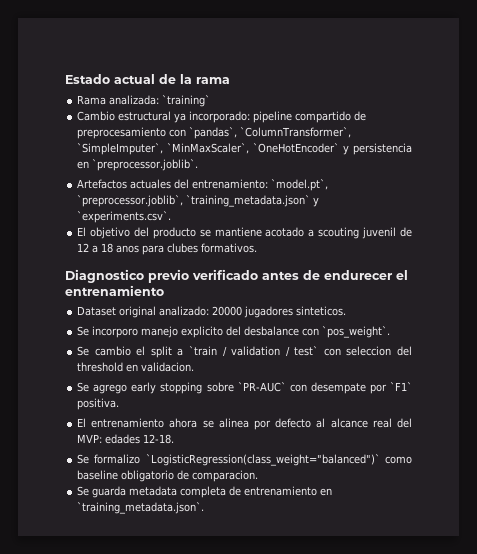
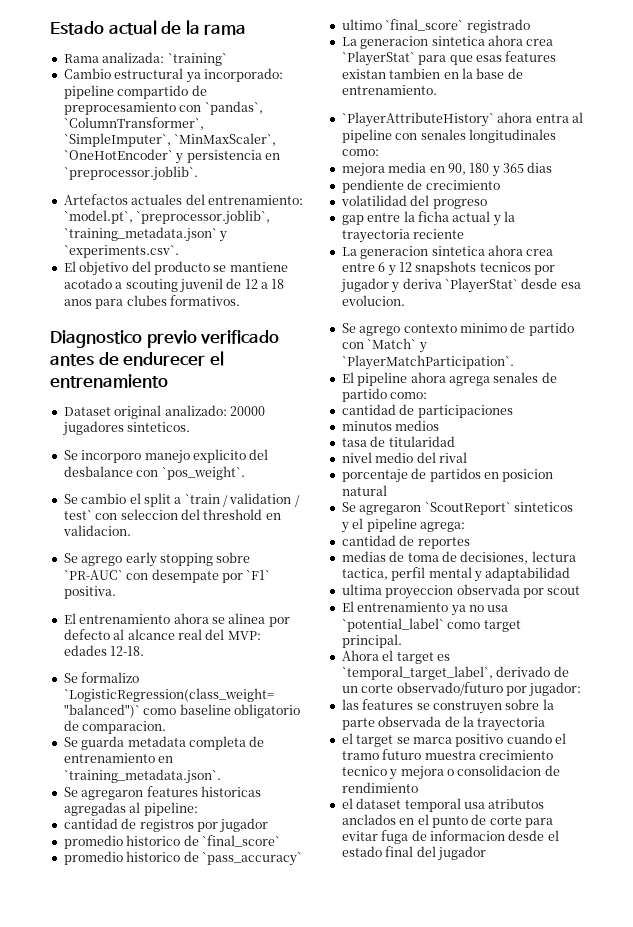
(205, 508) none -> [63,786,261,800] [63,802,198,816] [63,818,269,833] [63,835,280,849] [63,851,302,866] [341,19,530,33] [341,35,554,49] [341,51,557,66] [341,68,523,79] [341,85,437,95] [341,112,583,127] [341,129,556,143] [341,149,379,156] [341,162,553,177] [341,179,500,193] [340,195,487,209] [341,211,515,226] [341,229,465,243] [341,245,554,259] [341,261,555,276] [340,278,581,293] [341,295,405,306] [341,322,574,336] [341,338,427,353] [341,355,514,370] [341,372,557,386] [341,388,428,402] [341,404,513,418] [341,420,440,431] [341,436,455,447] [341,452,467,463] [341,468,554,483] [341,485,387,496] [341,502,573,515] [340,518,465,533] [341,535,470,549] [341,551,576,564] [341,567,571,582] [341,584,581,599] [341,601,509,616] [341,618,521,632] [341,634,402,648] [341,650,450,664] [341,666,569,680] [341,682,582,697] [341,699,554,714] [341,716,546,731] [341,733,566,747] [341,749,553,760] [341,765,560,780] [341,782,418,793] [341,798,545,812] [341,814,553,828] [341,830,559,844] [341,846,486,861] // Se agregaron features historicas agregadas al pipeline: // cantidad de registros por jugador // promedio historico de `final_score` // promedio historico de `pass_accuracy` // ultimo `final_score` registrado // La generacion sintetica ahora crea `PlayerStat` para que esas features existan tambien en la base de entrenamiento. // `PlayerAttributeHistory` ahora entra al pipeline con senales longitudinales como: // mejora media en 90, 180 y 365 dias // pendiente de crecimiento // volatilidad del progreso // gap entre la ficha actual y la trayectoria reciente // La generacion sintetica ahora crea entre 6 y 12 snapshots tecnicos por jugador y deriva `PlayerStat` desde esa evolucion. // Se agrego contexto minimo de partido con `Match` y `PlayerMatchParticipation`. // El pipeline ahora agrega senales de partido como: // cantidad de participaciones // minutos medios // tasa de titularidad // nivel medio del rival // porcentaje de partidos en posicion natural // Se agregaron `ScoutReport` sinteticos y el pipeline agrega: // cantidad de reportes // medias de toma de decisiones, lectura tactica, perfil mental y adaptabilidad // ultima proyeccion observada por scout // El entrenamiento ya no usa `potential_label` como target principal. // Ahora el target es `temporal_target_label`, derivado de un corte observado/futuro por jugador: // las features se construyen sobre la parte observada de la trayectoria // el target se marca positivo cuando el tramo futuro muestra crecimiento tecnico y mejora o consolidacion de rendimiento // el dataset temporal usa atributos anclados en el punto de corte para evitar fuga de informacion desde el estado final del jugador

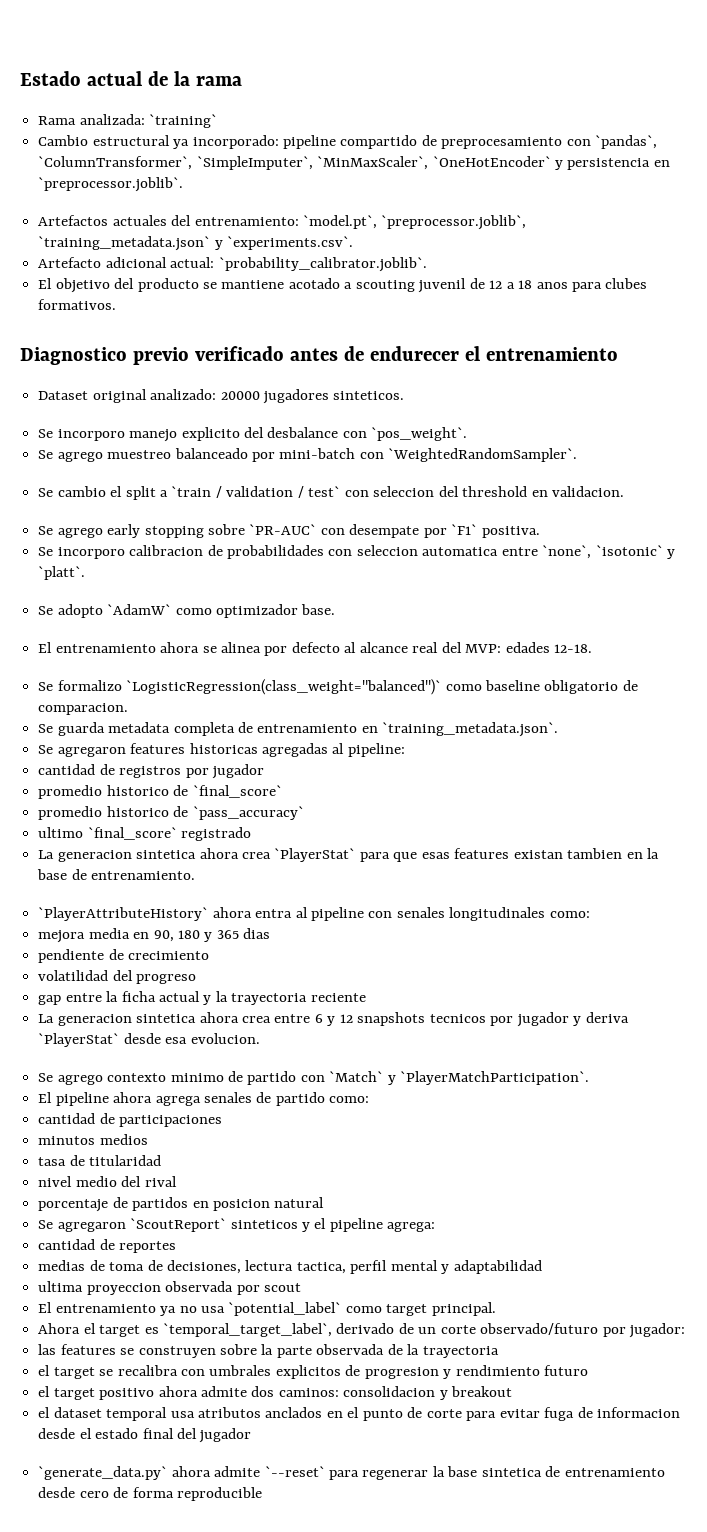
(179, 251) none -> [38,257,427,272] // Artefacto adicional actual: `probability_calibrator.joblib`.
(245, 473) none -> [38,448,578,462] // Se agrego muestreo balanceado por mini-batch con `WeightedRandomSampler`.
(116, 592) none -> [38,545,676,559] [38,566,86,580] [38,604,336,618] // Se incorporo calibracion de probabilidades con seleccion automatica entre `none`, `isotonic` y `platt`. // Se adopto `AdamW` como optimizador base.
[412,733,566,747] [341,749,553,760] [341,765,560,780] [341,782,418,793] marca positivo cuando el tramo futuro muestra crecimiento tecnico y mejora o consolidacion de rendimiento -> [117,1365,589,1379] [38,1386,513,1400] recalibra con umbrales explicitos de progresion y rendimiento futuro // el target positivo ahora admite dos caminos: consolidacion y breakout
(486, 853) none -> [38,1466,665,1480] [38,1487,262,1501] // `generate_data.py` ahora admite `--reset` para regenerar la base sintetica de entrenamiento desde cero de forma reproducible

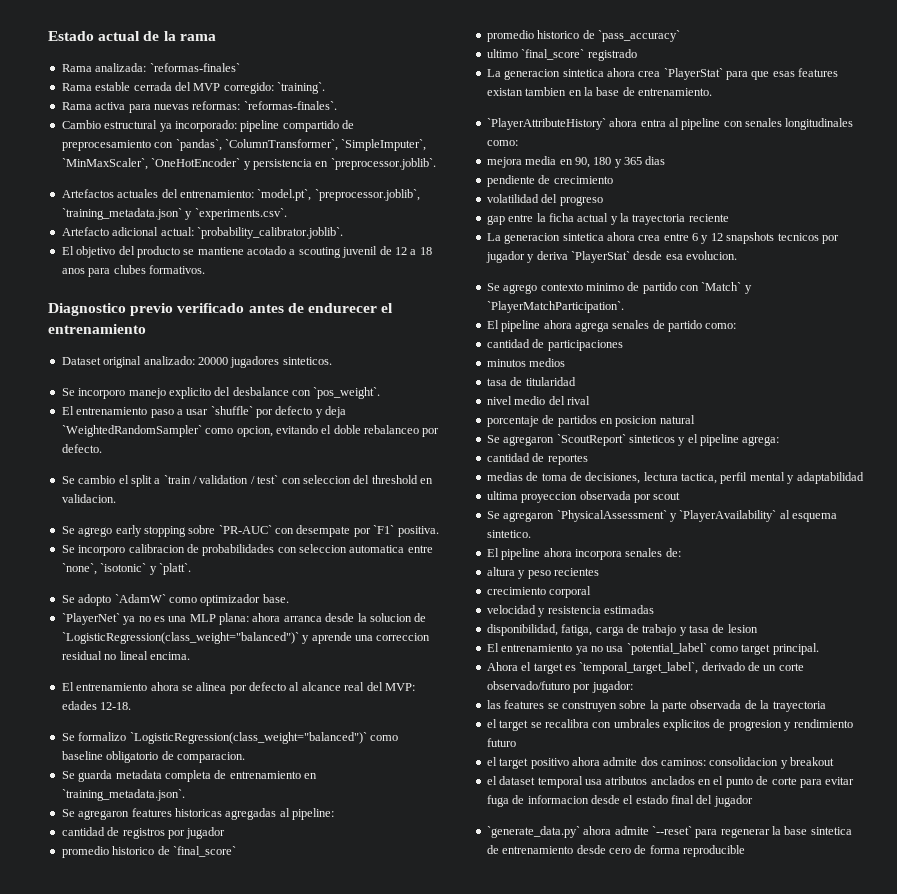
[149,114,218,128] `training` -> [149,63,240,72] [61,82,325,94] [61,101,337,113] `reformas-finales` // Rama estable cerrada del MVP corregido: `training`. // Rama activa para nuevas reformas: `reformas-finales`.
[38,448,578,462] Se agrego muestreo balanceado por mini-batch con `WeightedRandomSampler`. -> [61,406,347,418] [61,425,440,437] [61,444,102,453] El entrenamiento paso a usar `shuffle` por defecto y deja `WeightedRandomSampler` como opcion, evitando el doble rebalanceo por defecto.
(336, 609) none -> [61,613,427,625] [61,632,431,644] [61,651,190,660] // `PlayerNet` ya no es una MLP plana: ahora arranca desde la solucion de `LogisticRegression(class_weight="balanced")` y aprende una correccion residual no lineal encima.
(301, 1287) none -> [486,510,837,522] [486,530,531,538] [486,548,681,560] [486,567,599,579] [486,586,592,598] [486,605,654,617] [486,624,758,636] // Se agregaron `PhysicalAssessment` y `PlayerAvailability` al esquema sintetico. // El pipeline ahora incorpora senales de: // altura y peso recientes // crecimiento corporal // velocidad y resistencia estimadas // disponibilidad, fatiga, carga de trabajo y tasa de lesion

